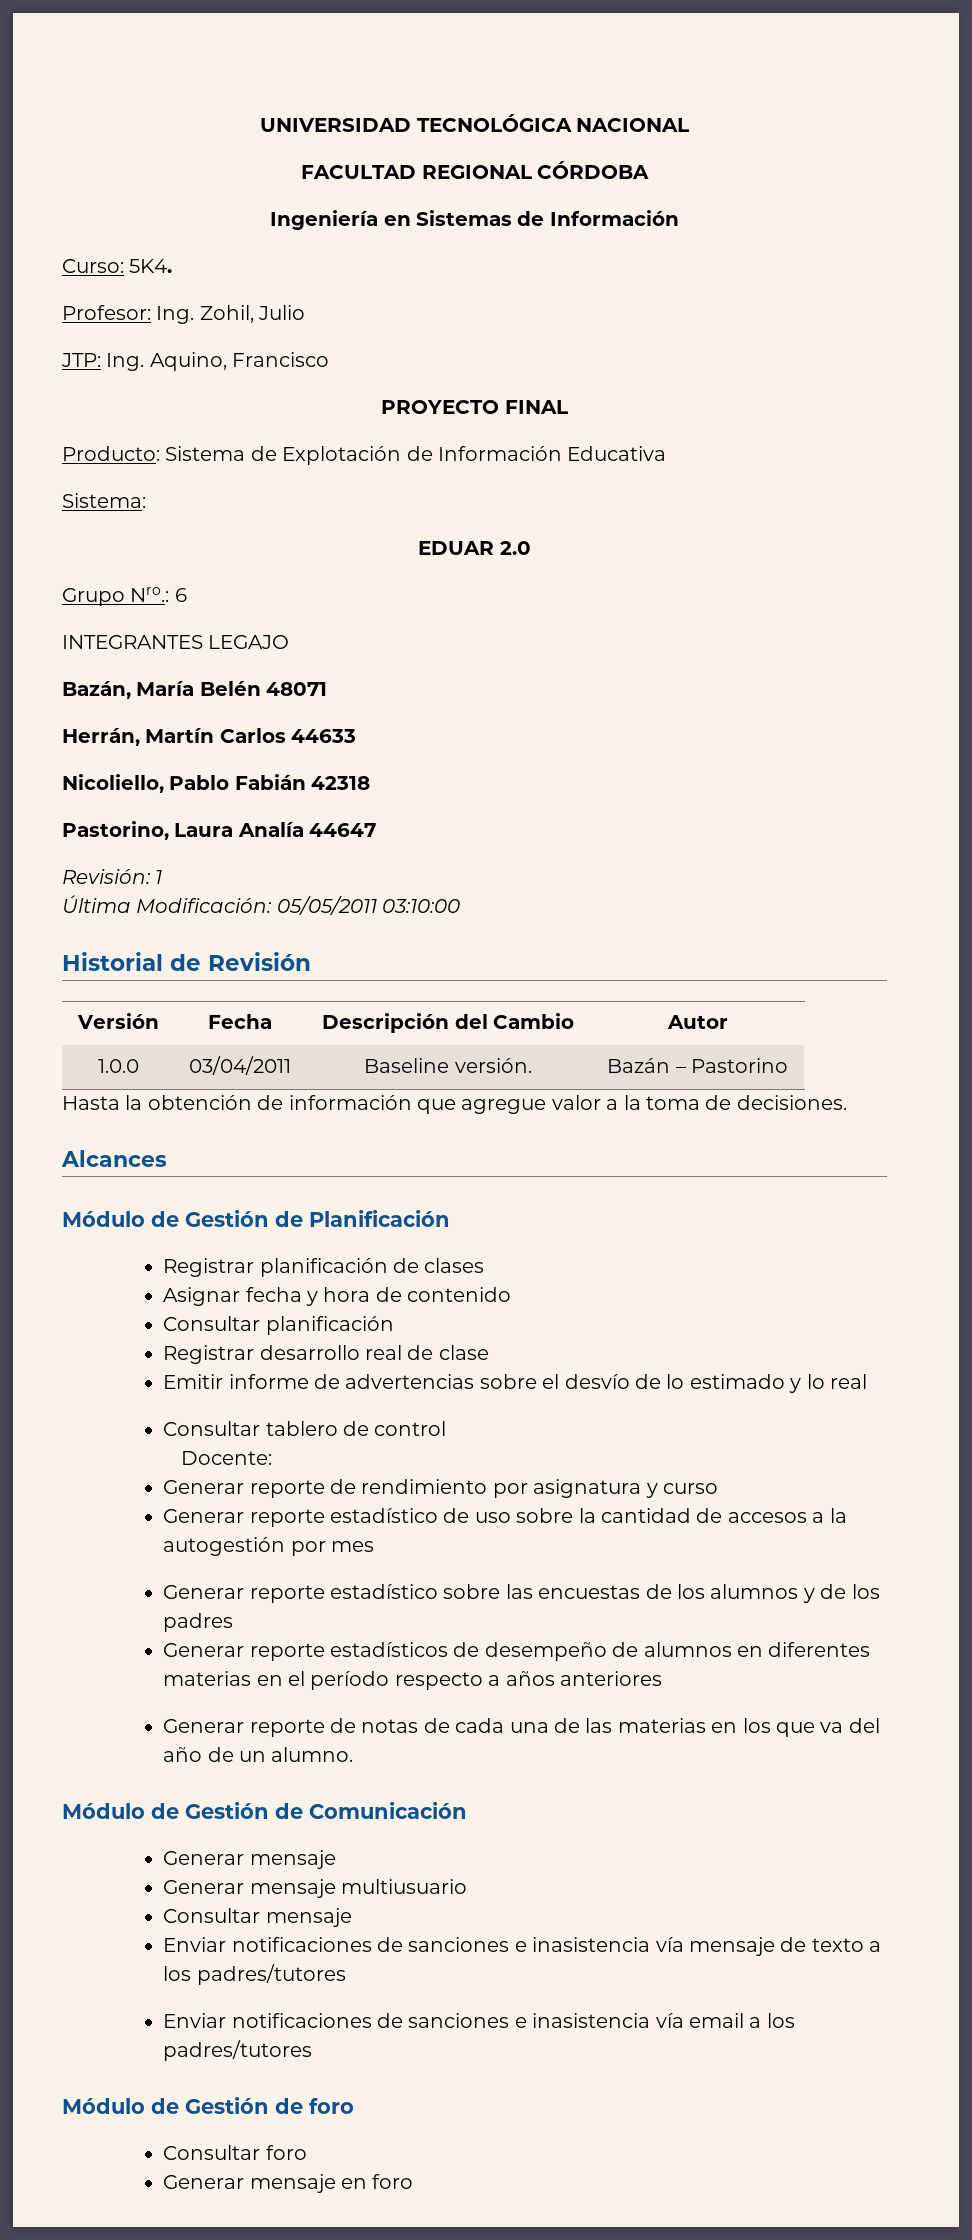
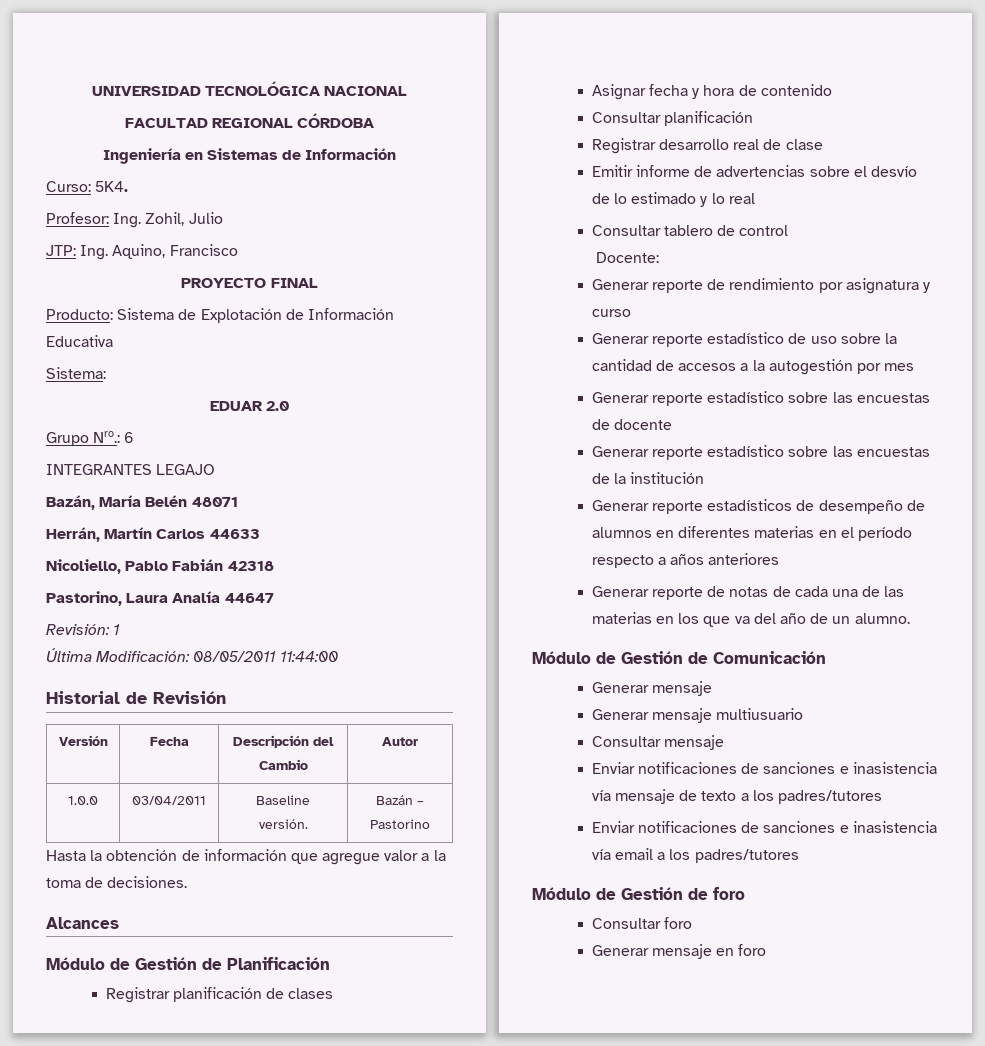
[276,896,461,915] 05/05/2011 03:10:00 -> [193,651,338,662] 08/05/2011 11:44:00
[677,1584,880,1603] [163,1613,234,1632] los alumnos y de los padres -> [614,419,673,430] [591,445,930,460] [591,472,705,484] docente // Generar reporte estadístico sobre las encuestas de la institución

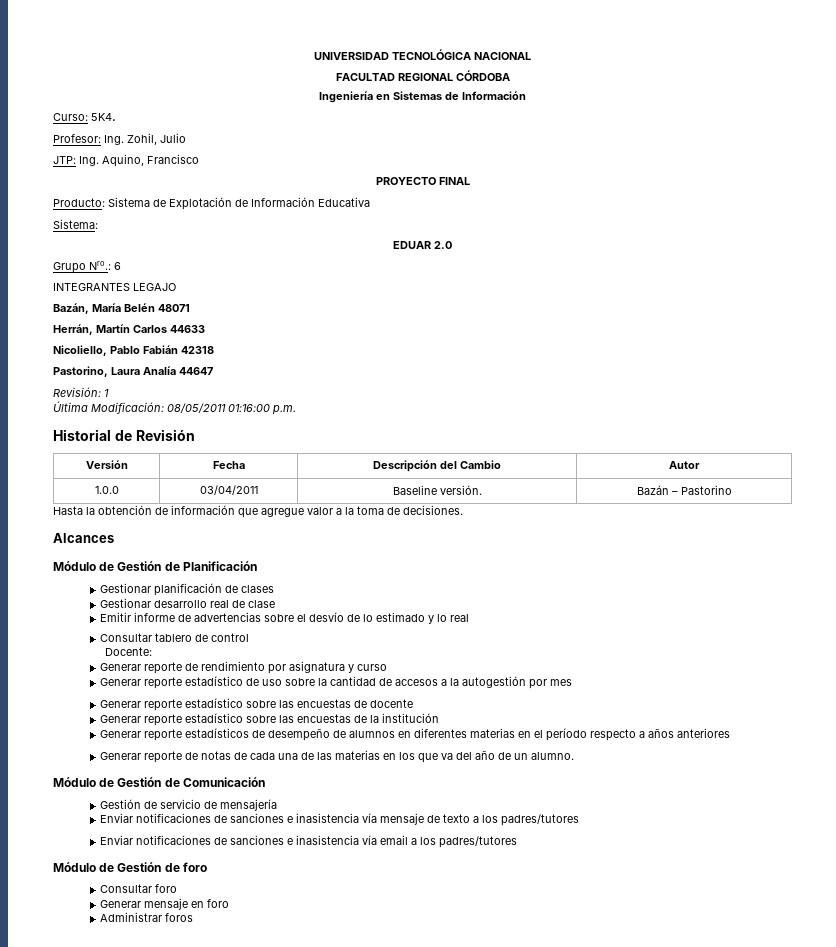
[279,651,338,662] 11:44:00 -> [228,404,296,415] 01:16:00 p.m.
[105,987,170,1003] Registrar -> [99,583,151,593] Gestionar
[591,84,832,100] [591,111,754,126] [591,138,656,154] Asignar fecha y hora de contenido // Consultar planificación // Registrar -> [99,598,151,608] Gestionar
[591,681,713,696] [591,708,804,723] [591,735,725,750] Generar mensaje // Generar mensaje multiusuario // Consultar mensaje -> [99,799,277,811] Gestión de servicio de mensajería
(767, 950) none -> [99,912,193,922] // Administrar foros

